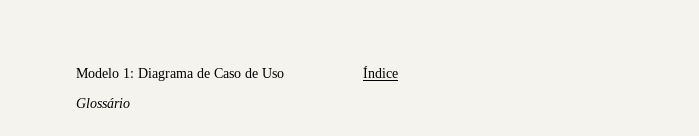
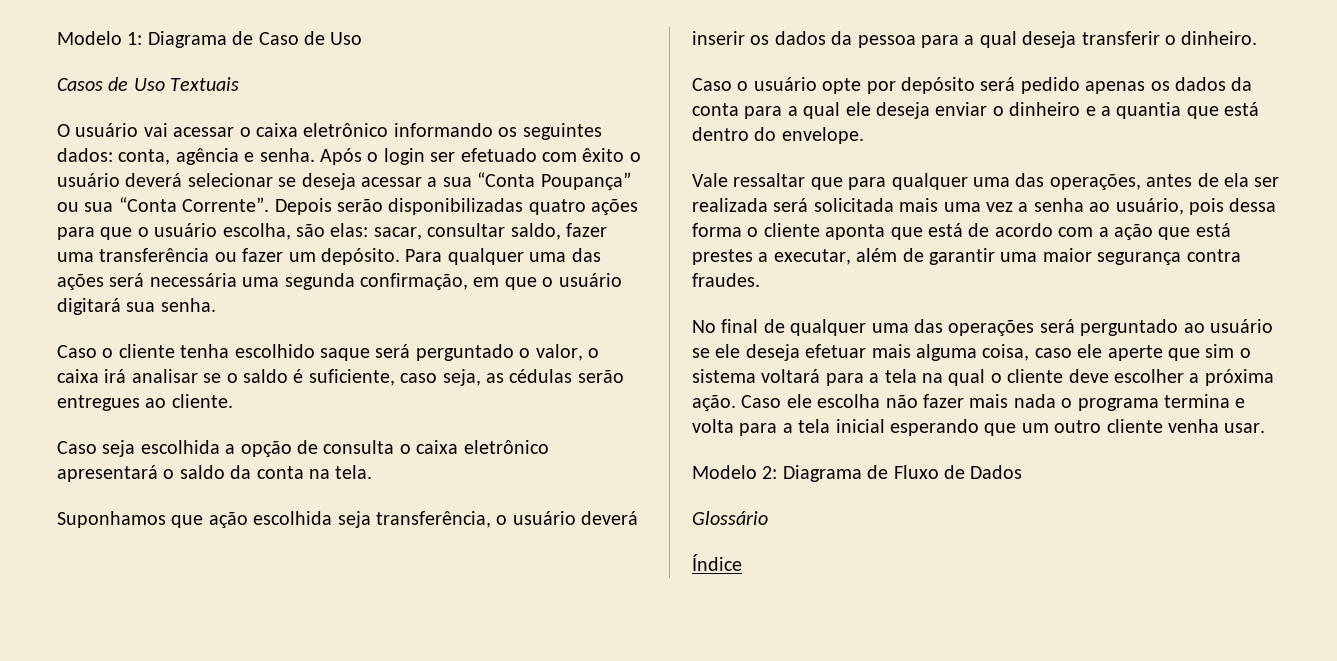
(284, 73) none -> [57,77,240,91] [57,123,602,140] [57,148,641,165] [57,172,631,190] [57,197,639,215] [57,223,607,240] [57,248,601,265] [57,273,622,290] [57,298,216,315] [57,344,599,361] [57,369,624,386] [57,394,233,411] [57,440,549,457] [57,465,373,482] [57,511,639,528] [692,31,1258,48] [692,77,1253,94] [692,102,1260,119] [692,127,864,144] [692,173,1280,190] [692,198,1277,215] [692,223,1231,240] [692,248,1241,265] [692,273,760,287] [692,319,1273,336] [692,344,1251,361] [692,369,1274,386] [692,394,1246,411] [692,419,1266,436] [692,465,1023,482] // Casos de Uso Textuais // O usuário vai acessar o caixa eletrônico informando os seguintes dados: conta, agência e senha. Após o login ser efetuado com êxito o usuário deverá selecionar se deseja acessar a sua “Conta Poupança” ou sua “Conta Corrente”. Depois serão disponibilizadas quatro ações para que o usuário escolha, são elas: sacar, consultar saldo, fazer uma transferência ou fazer um depósito. Para qualquer uma das ações será necessária uma segunda confirmação, em que o usuário digitará sua senha. // Caso o cliente tenha escolhido saque será perguntado o valor, o caixa irá analisar se o saldo é suficiente, caso seja, as cédulas serão entregues ao cliente. // Caso seja escolhida a opção de consulta o caixa eletrônico apresentará o saldo da conta na tela. // Suponhamos que ação escolhida seja transferência, o usuário deverá inserir os dados da pessoa para a qual deseja transferir o dinheiro. // Caso o usuário opte por depósito será pedido apenas os dados da conta para a qual ele deseja enviar o dinheiro e a quantia que está dentro do envelope. // Vale ressaltar que para qualquer uma das operações, antes de ela ser realizada será solicitada mais uma vez a senha ao usuário, pois dessa forma o cliente aponta que está de acordo com a ação que está prestes a executar, além de garantir uma maior segurança contra fraudes. // No final de qualquer uma das operações será perguntado ao usuário se ele deseja efetuar mais alguma coisa, caso ele aperte que sim o sistema voltará para a tela na qual o cliente deve escolher a próxima ação. Caso ele escolha não fazer mais nada o programa termina e volta para a tela inicial esperando que um outro cliente venha usar. // Modelo 2: Diagrama de Fluxo de Dados

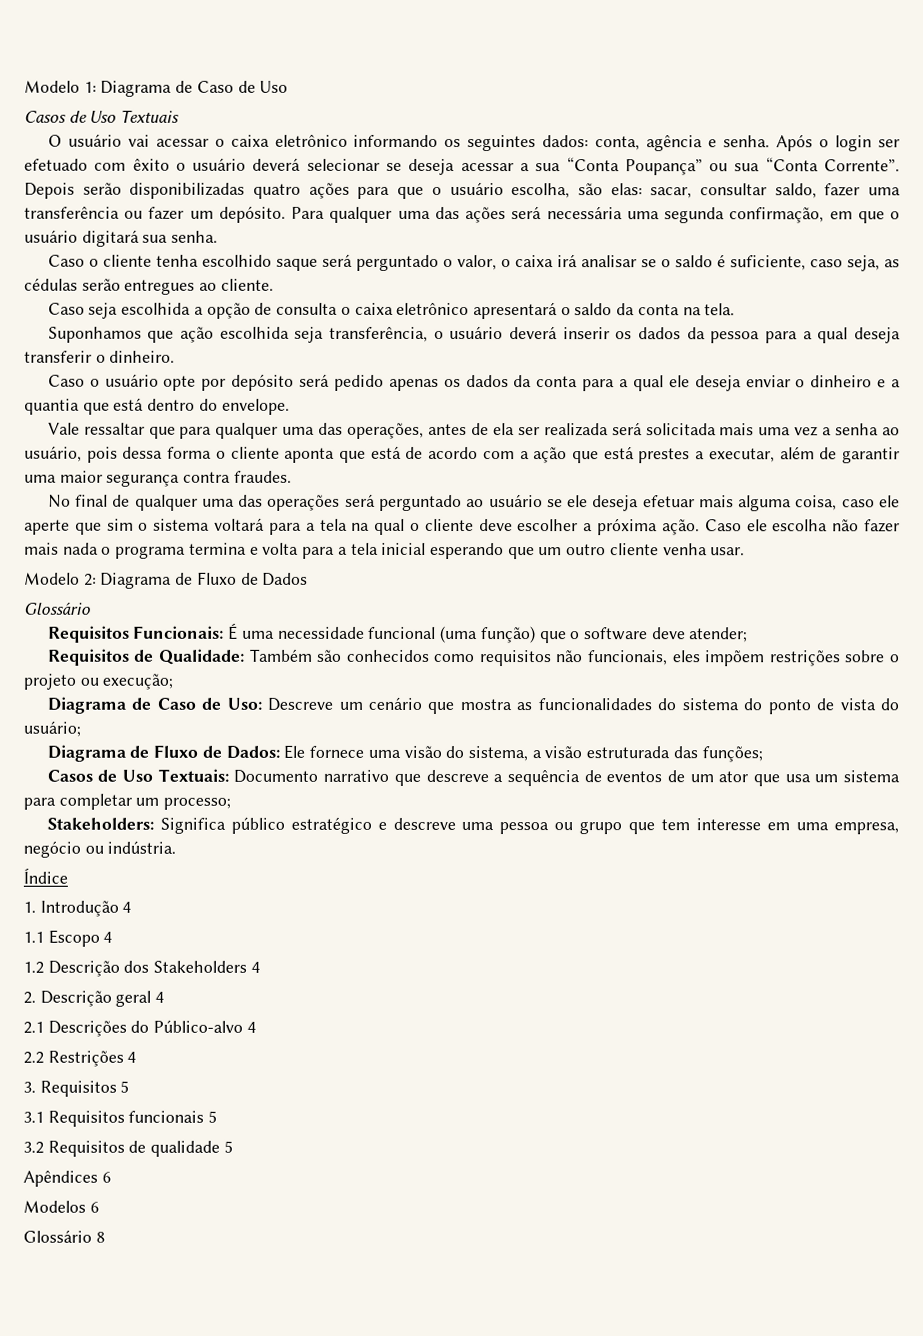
[692,554,742,571] Índice -> [47,622,749,644] [47,648,900,667] [23,673,174,690] [46,696,899,715] [23,720,81,737] [46,744,763,763] [46,768,901,787] [23,793,232,810] [46,816,900,835] [23,840,177,858] [23,867,68,884] [23,900,132,917] [23,929,113,947] [23,960,260,977] [23,990,165,1007] [23,1019,256,1037] [23,1050,137,1067] [23,1080,130,1097] [23,1110,218,1127] [23,1140,233,1157] [23,1170,111,1187] [23,1200,99,1213] [23,1229,105,1243] Requisitos Funcionais: É uma necessidade funcional (uma função) que o software deve atender; // Requisitos de Qualidade: Também são conhecidos como requisitos não funcionais, eles impõem restrições sobre o projeto ou execução; // Diagrama de Caso de Uso: Descreve um cenário que mostra as funcionalidades do sistema do ponto de vista do usuário; // Diagrama de Fluxo de Dados: Ele fornece uma visão do sistema, a visão estruturada das funções; // Casos de Uso Textuais: Documento narrativo que descreve a sequência de eventos de um ator que usa um sistema para completar um processo; // Stakeholders: Significa público estratégico e descreve uma pessoa ou grupo que tem interesse em uma empresa, negócio ou indústria. // Índice // 1. Introdução 4 // 1.1 Escopo 4 // 1.2 Descrição dos Stakeholders 4 // 2. Descrição geral 4 // 2.1 Descrições do Público-alvo 4 // 2.2 Restrições 4 // 3. Requisitos 5 // 3.1 Requisitos funcionais 5 // 3.2 Requisitos de qualidade 5 // Apêndices 6 // Modelos 6 // Glossário 8

